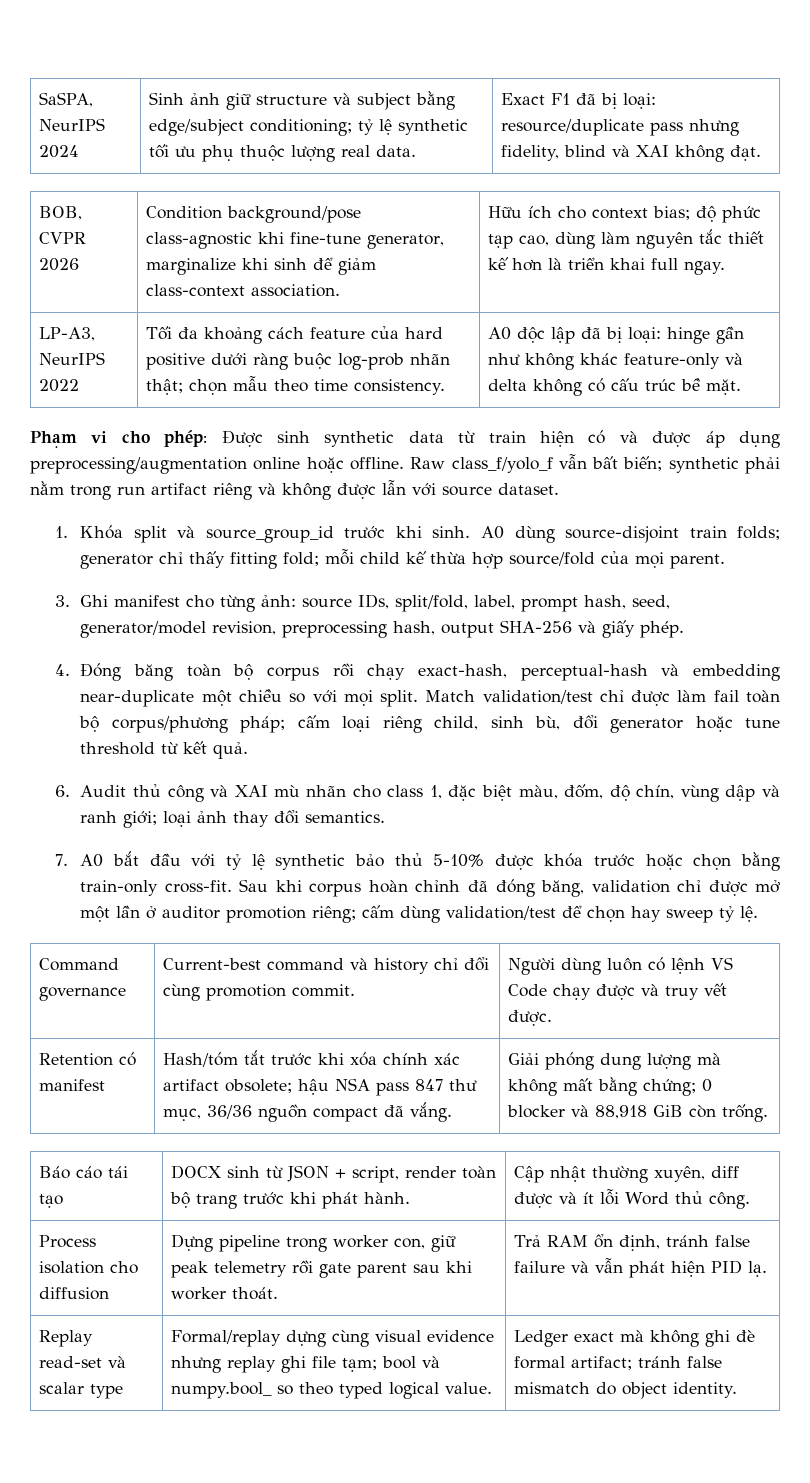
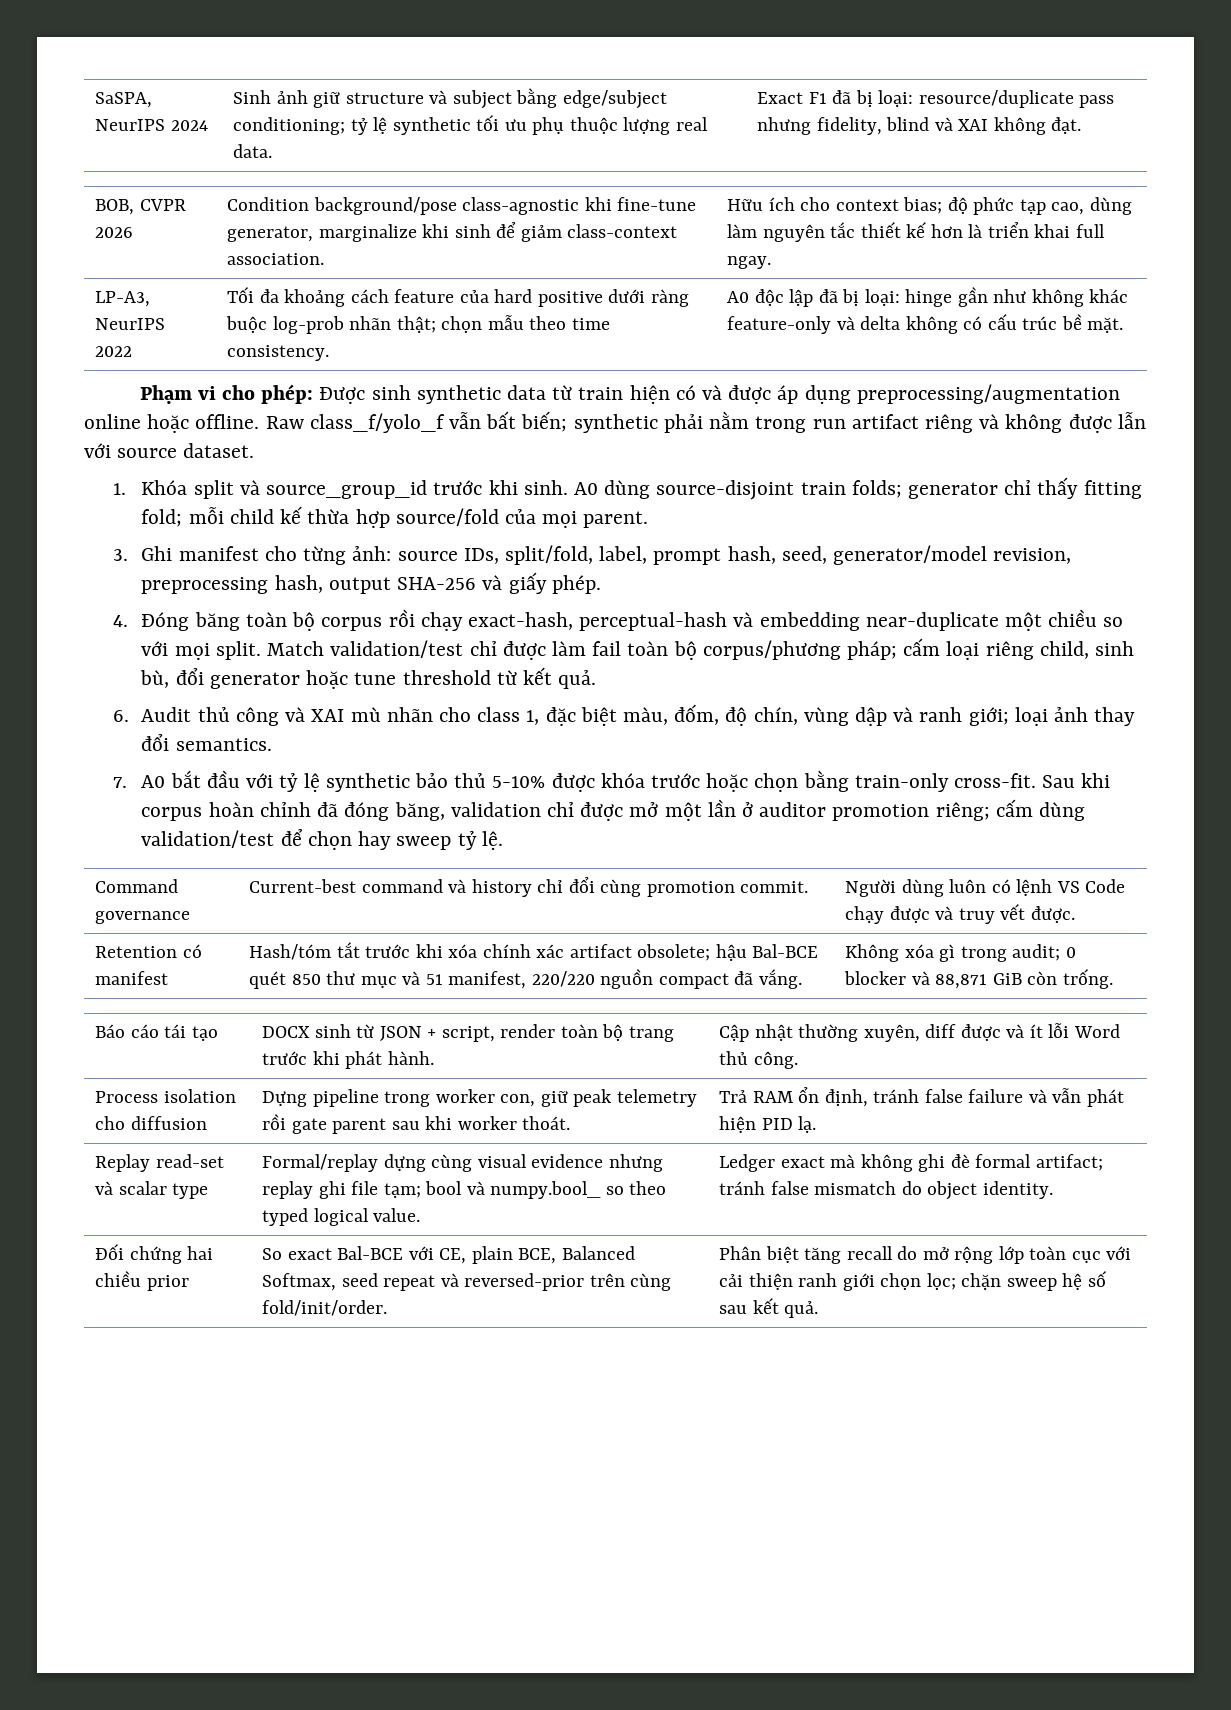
[334,1078,477,1096] [162,1102,452,1122] [507,1052,721,1070] [507,1077,696,1096] NSA pass 847 thư mục, 36/36 nguồn compact đã vắng. | Giải phóng dung lượng mà không mất bằng chứng; -> [752,944,819,958] [249,969,802,989] [845,944,1061,962] Bal-BCE quét 850 thư mục và 51 manifest, 220/220 nguồn compact đã vắng. | Không xóa gì trong audit;
[594,1105,647,1119] 88,918 -> [935,974,988,989] 88,871
(738, 1390) none -> [95,1244,214,1264] [95,1271,189,1291] [262,1246,635,1264] [262,1273,672,1291] [262,1300,388,1316] [719,1246,1132,1264] [719,1271,1107,1291] [719,1298,819,1318] // Đối chứng hai chiều prior | So exact Bal-BCE với CE, plain BCE, Balanced Softmax, seed repeat và reversed-prior trên cùng fold/init/order. | Phân biệt tăng recall do mở rộng lớp toàn cục với cải thiện ranh giới chọn lọc; chặn sweep hệ số sau kết quả.

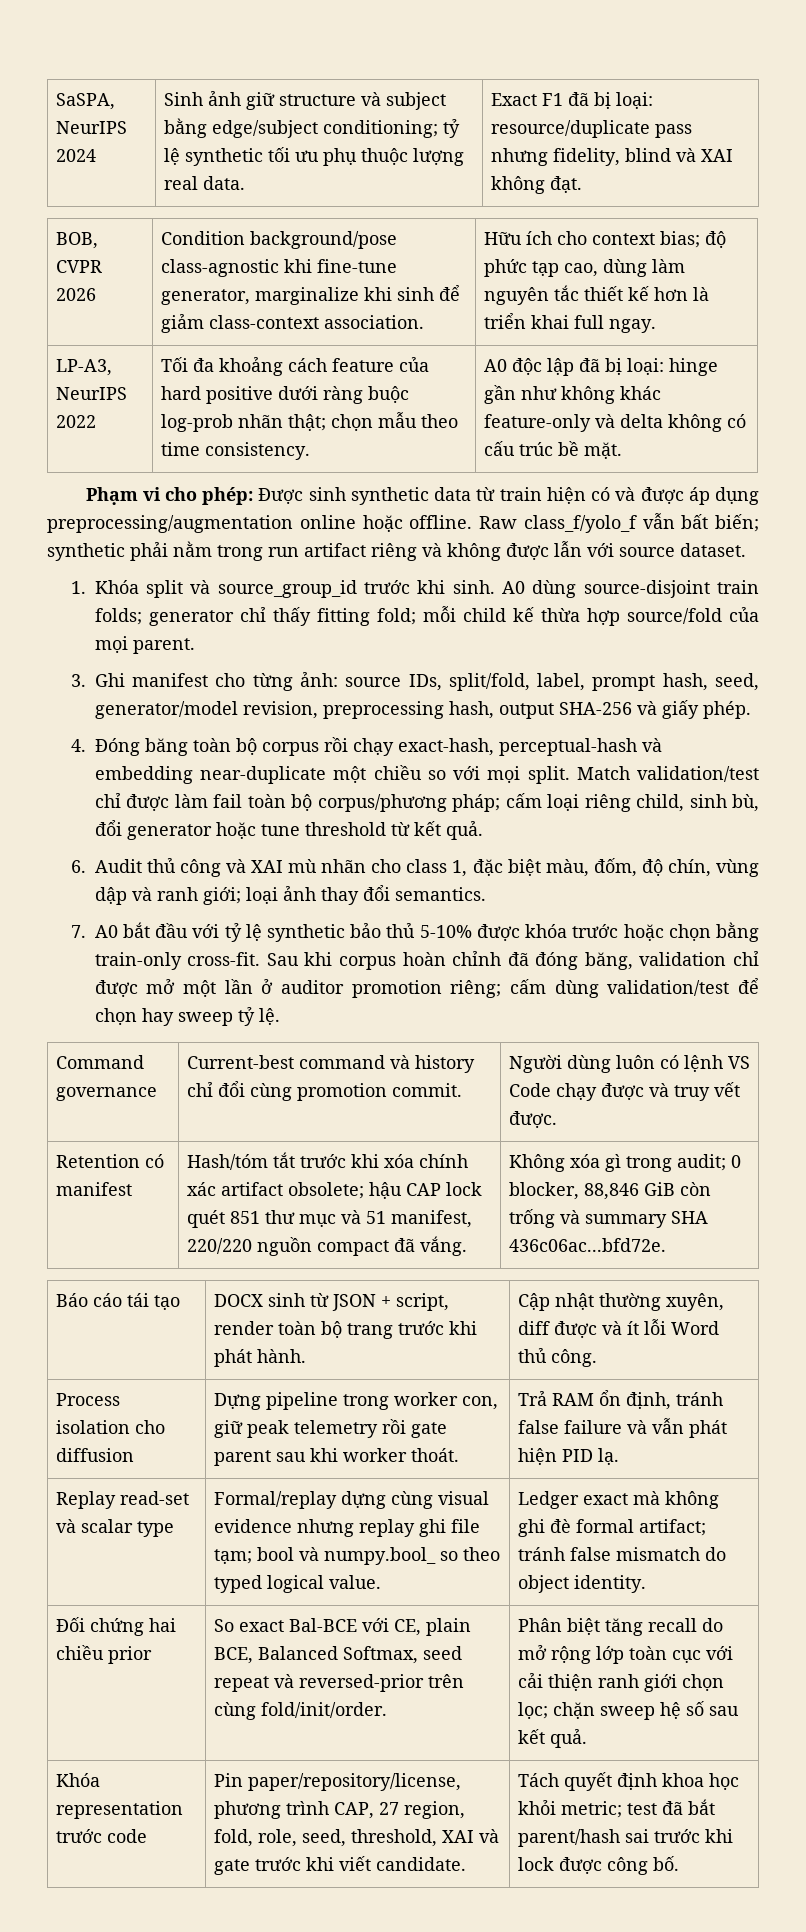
[752,944,819,958] [249,971,321,989] Bal-BCE quét 850 -> [405,1182,482,1196] [186,1210,260,1228] CAP lock quét 851
[844,969,1113,989] blocker và 88,871 GiB còn trống. -> [508,1182,711,1200] [508,1209,708,1228] [508,1238,666,1252] blocker, 88,846 GiB còn trống và summary SHA 436c06ac...bfd72e.
(819, 1309) none -> [55,1773,100,1787] [55,1801,183,1819] [55,1829,147,1843] [213,1773,461,1791] [213,1801,465,1819] [213,1829,499,1847] [213,1856,466,1875] [517,1772,739,1791] [517,1799,715,1818] [517,1829,733,1847] [517,1856,679,1875] // Khóa representation trước code | Pin paper/repository/license, phương trình CAP, 27 region, fold, role, seed, threshold, XAI và gate trước khi viết candidate. | Tách quyết định khoa học khỏi metric; test đã bắt parent/hash sai trước khi lock được công bố.

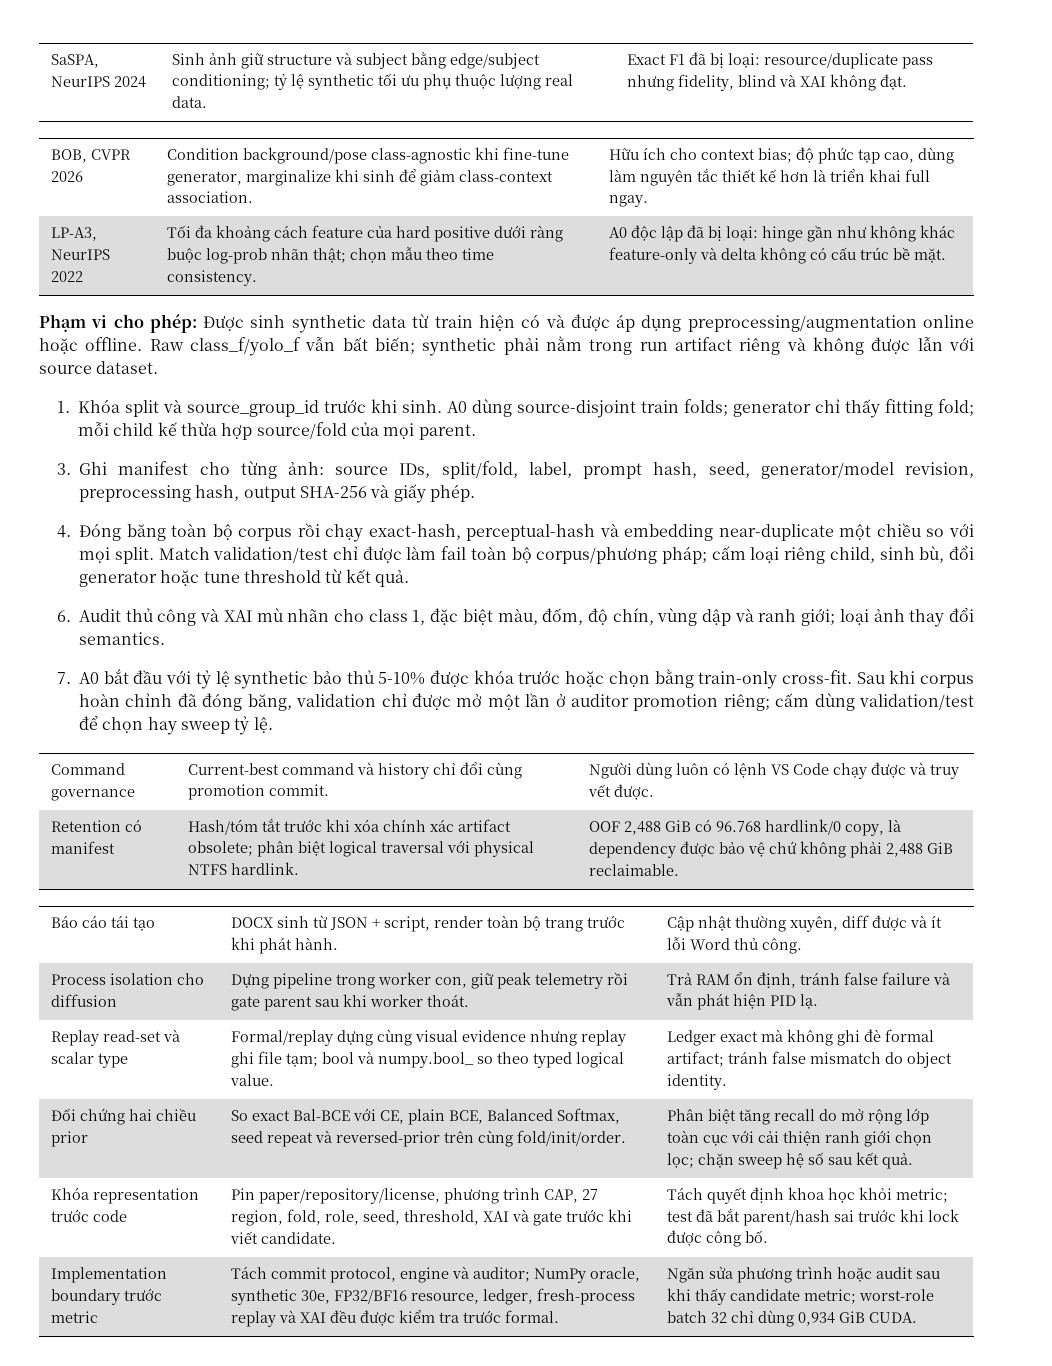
[368,1182,482,1199] [186,1210,472,1228] [186,1236,467,1256] [508,1154,741,1172] [508,1182,711,1200] [508,1209,708,1228] [508,1238,666,1252] hậu CAP lock quét 851 thư mục và 51 manifest, 220/220 nguồn compact đã vắng. | Không xóa gì trong audit; 0 blocker, 88,846 GiB còn trống và summary SHA 436c06ac...bfd72e. -> [256,840,534,857] [187,862,299,875] [588,819,901,836] [588,841,953,858] [588,864,679,876] phân biệt logical traversal với physical NTFS hardlink. | OOF 2,488 GiB có 96.768 hardlink/0 copy, là dependency được bảo vệ chứ không phải 2,488 GiB reclaimable.
(679, 1863) none -> [50,1267,167,1283] [50,1288,162,1305] [50,1311,98,1323] [230,1266,640,1283] [230,1288,635,1305] [230,1309,559,1327] [666,1266,940,1283] [666,1288,934,1305] [666,1310,917,1327] // Implementation boundary trước metric | Tách commit protocol, engine và auditor; NumPy oracle, synthetic 30e, FP32/BF16 resource, ledger, fresh-process replay và XAI đều được kiểm tra trước formal. | Ngăn sửa phương trình hoặc audit sau khi thấy candidate metric; worst-role batch 32 chỉ dùng 0,934 GiB CUDA.

